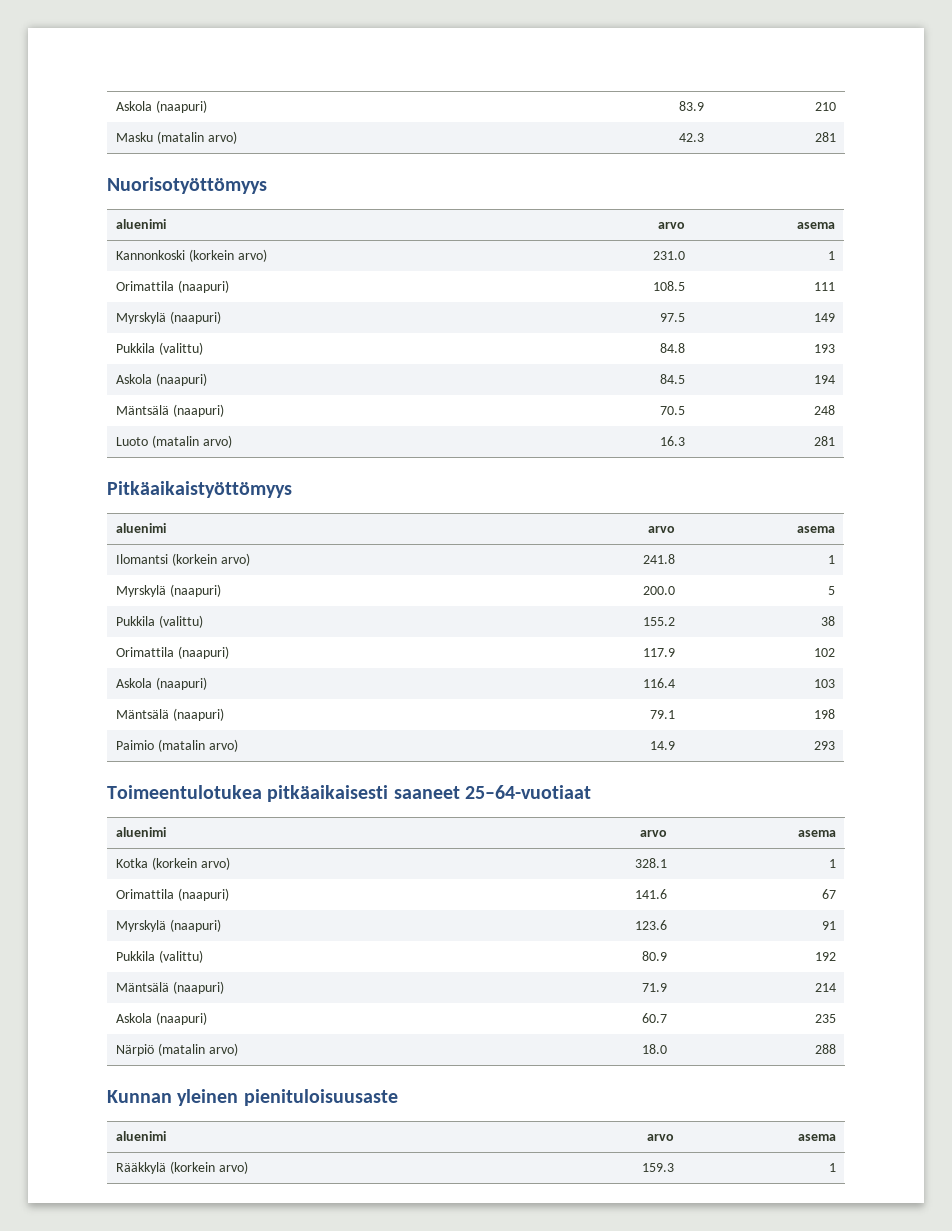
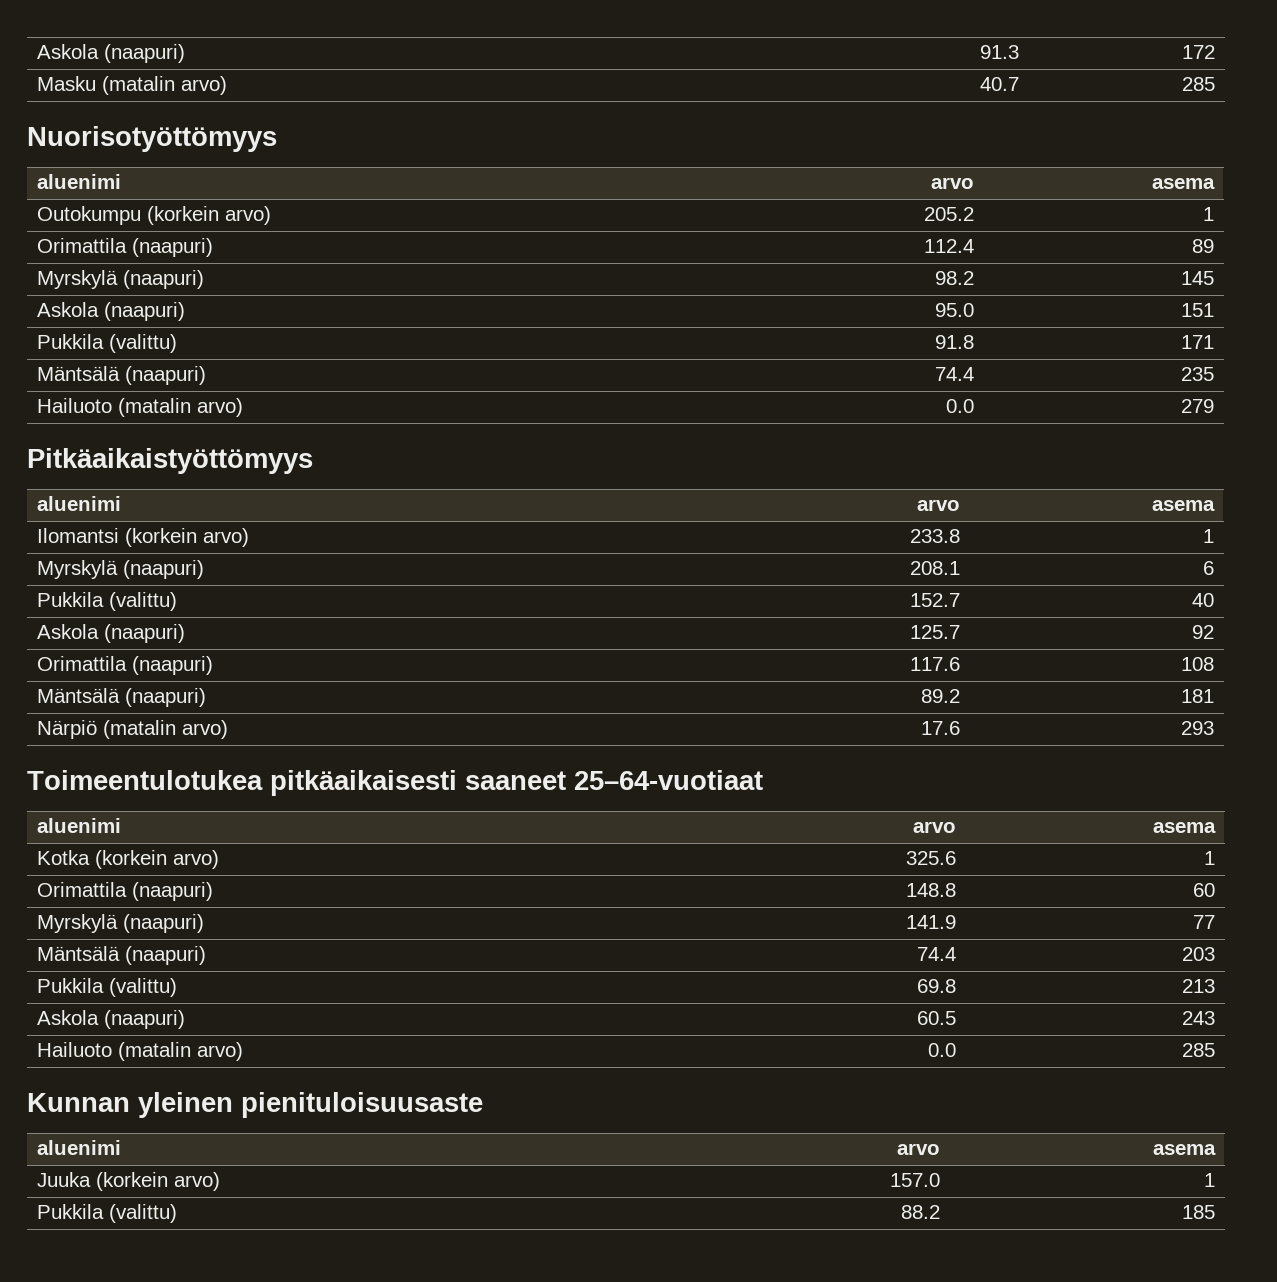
[116,100,208,113] [678,101,704,111] [814,102,836,111] Askola (naapuri) | 83.9 | 210 -> [36,44,185,63] [980,45,1020,59] [1182,45,1216,59] Askola (naapuri) | 91.3 | 172
[678,133,704,142] [814,132,836,142] 42.3 | 281 -> [980,77,1020,91] [1182,77,1216,91] 40.7 | 285
[116,249,267,262] [652,251,685,260] [827,251,835,260] [116,280,230,293] [652,281,685,291] [813,282,835,291] [116,311,222,324] [659,313,685,322] [813,313,835,322] [116,342,204,355] [659,343,685,353] [813,344,835,353] [116,373,208,386] [659,374,685,384] [813,375,835,384] [116,404,225,417] [659,406,685,415] [813,405,835,415] [116,435,232,448] [659,436,685,446] [813,436,835,446] Kannonkoski (korkein arvo) | 231.0 | 1 // Orimattila (naapuri) | 108.5 | 111 // Myrskylä (naapuri) | 97.5 | 149 // Pukkila (valittu) | 84.8 | 193 // Askola (naapuri) | 84.5 | 194 // Mäntsälä (naapuri) | 70.5 | 248 // Luoto (matalin arvo) | 16.3 | 281 -> [36,206,271,225] [924,207,975,221] [1203,207,1215,221] [36,238,213,257] [924,239,975,253] [1192,239,1215,253] [36,270,204,289] [935,271,975,285] [1181,271,1215,285] [36,302,185,321] [935,303,975,317] [1181,303,1215,317] [36,334,177,353] [935,335,975,349] [1181,335,1215,349] [36,366,206,385] [935,367,975,381] [1181,367,1215,381] [36,398,243,417] [946,399,975,413] [1181,399,1215,413] Outokumpu (korkein arvo) | 205.2 | 1 // Orimattila (naapuri) | 112.4 | 89 // Myrskylä (naapuri) | 98.2 | 145 // Askola (naapuri) | 95.0 | 151 // Pukkila (valittu) | 91.8 | 171 // Mäntsälä (naapuri) | 74.4 | 235 // Hailuoto (matalin arvo) | 0.0 | 279
[642,554,675,564] 241.8 -> [910,529,961,543] 233.8
[642,586,675,595] [827,586,835,595] [116,615,204,628] [642,617,675,626] [820,616,835,626] [116,646,230,659] [642,648,675,657] [813,648,835,657] [116,677,208,690] [642,678,675,688] [813,679,835,688] [116,708,225,721] [649,710,675,719] [813,709,835,719] [116,739,238,752] [649,741,675,750] 200.0 | 5 // Pukkila (valittu) | 155.2 | 38 // Orimattila (naapuri) | 117.9 | 102 // Askola (naapuri) | 116.4 | 103 // Mäntsälä (naapuri) | 79.1 | 198 // Paimio (matalin arvo) | 14.9 -> [910,561,961,575] [1203,561,1215,575] [36,592,177,611] [910,593,961,607] [1192,593,1215,607] [36,624,185,643] [910,625,961,639] [1192,625,1215,639] [36,656,213,675] [910,657,961,671] [1181,657,1215,671] [36,688,206,707] [921,689,961,703] [1181,689,1215,703] [36,720,228,739] [921,721,961,735] 208.1 | 6 // Pukkila (valittu) | 152.7 | 40 // Askola (naapuri) | 125.7 | 92 // Orimattila (naapuri) | 117.6 | 108 // Mäntsälä (naapuri) | 89.2 | 181 // Närpiö (matalin arvo) | 17.6
[634,858,667,868] [828,859,836,868] [116,888,230,901] [634,889,667,899] [821,889,836,899] [116,919,222,932] [634,920,667,930] [821,921,836,930] [116,950,204,963] [641,951,667,961] [814,952,836,961] [116,981,225,994] [641,983,667,992] [814,983,836,992] [116,1012,208,1025] [641,1013,667,1023] [814,1014,836,1023] [116,1043,238,1056] [641,1044,667,1054] [814,1044,836,1054] 328.1 | 1 // Orimattila (naapuri) | 141.6 | 67 // Myrskylä (naapuri) | 123.6 | 91 // Pukkila (valittu) | 80.9 | 192 // Mäntsälä (naapuri) | 71.9 | 214 // Askola (naapuri) | 60.7 | 235 // Närpiö (matalin arvo) | 18.0 | 288 -> [906,851,957,865] [1204,851,1216,865] [36,882,213,901] [906,883,957,897] [1193,883,1216,897] [36,914,204,933] [906,915,957,929] [1193,915,1216,929] [36,946,206,965] [917,947,957,961] [1182,947,1216,961] [36,978,177,997] [917,979,957,993] [1182,979,1216,993] [36,1010,185,1029] [917,1011,957,1025] [1182,1011,1216,1025] [36,1042,243,1061] [928,1043,957,1057] [1182,1043,1216,1057] 325.6 | 1 // Orimattila (naapuri) | 148.8 | 60 // Myrskylä (naapuri) | 141.9 | 77 // Mäntsälä (naapuri) | 74.4 | 203 // Pukkila (valittu) | 69.8 | 213 // Askola (naapuri) | 60.5 | 243 // Hailuoto (matalin arvo) | 0.0 | 285
[116,1161,248,1174] [641,1163,674,1172] [828,1163,836,1172] Rääkkylä (korkein arvo) | 159.3 | 1 -> [36,1172,220,1191] [890,1173,941,1187] [1204,1173,1216,1187] [36,1204,177,1223] [901,1205,941,1219] [1182,1205,1216,1219] Juuka (korkein arvo) | 157.0 | 1 // Pukkila (valittu) | 88.2 | 185

